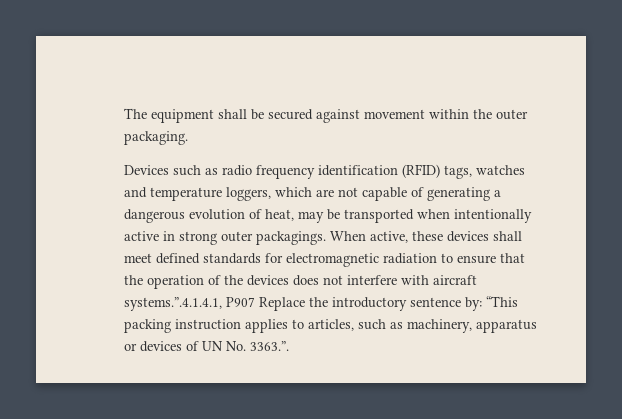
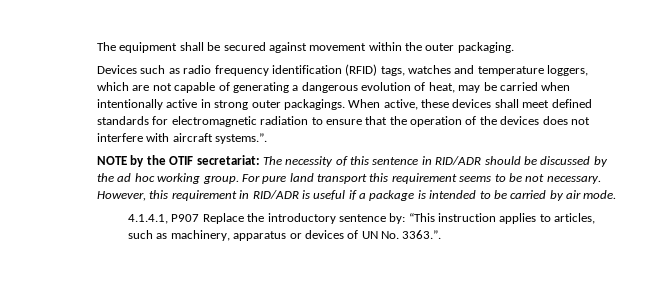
[343,209,414,223] transported -> [499,82,538,91] carried
[123,297,222,311] systems.”.4.1.4.1, -> [215,133,268,144] [97,155,608,167] [97,173,601,184] [97,190,617,201] [128,214,169,224] systems.”. // NOTE by the OTIF secretariat: The necessity of this sentence in RID/ADR should be discussed by the ad hoc working group. For pure land transport this requirement seems to be not necessary. However, this requirement in RID/ADR is useful if a package is intended to be carried by air mode. // 4.1.4.1,
[123,319,171,333] packing -> (435, 217) none

